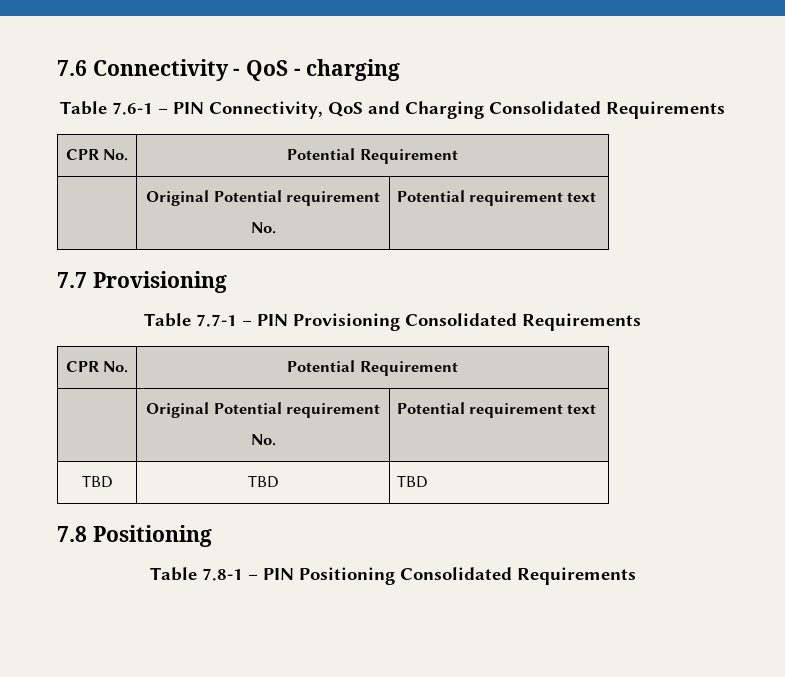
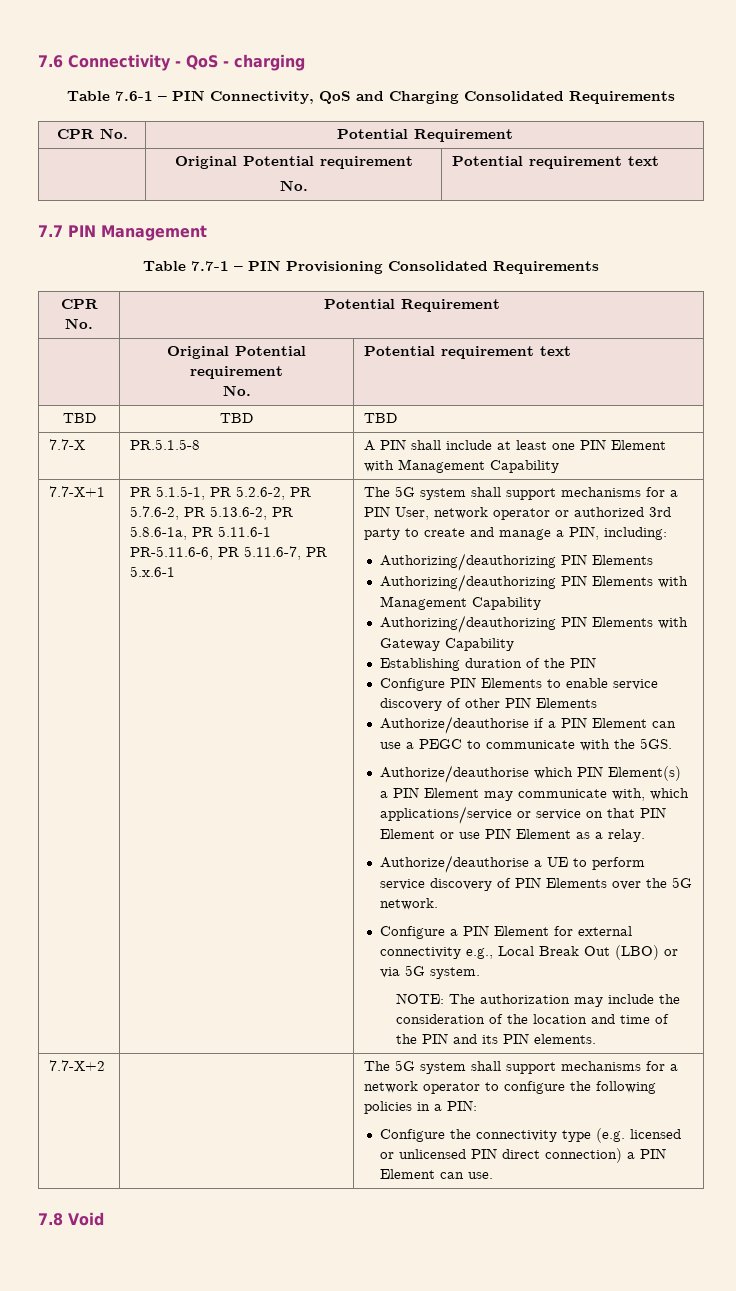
[92,271,227,293] Provisioning -> [68,225,207,241] PIN Management
[57,525,212,547] [149,567,636,585] // 7.8 Positioning // Table 7.8-1 – PIN Positioning Consolidated Requirements -> [49,439,86,450] [130,439,201,450] [364,439,667,451] [364,459,560,473] [49,486,106,497] [130,486,312,500] [130,506,294,520] [130,526,272,540] [130,546,328,560] [130,566,176,577] [364,486,679,500] [364,506,672,520] [364,526,668,540] [380,553,654,571] [380,574,689,592] [380,596,542,610] [380,615,689,633] [380,638,515,651] [380,657,597,671] [380,677,659,691] [380,697,598,711] [380,716,677,734] [380,738,673,751] [380,765,682,783] [380,787,690,801] [380,806,667,824] [380,828,646,842] [380,855,646,873] [380,877,693,891] [380,898,439,910] [380,925,633,939] [380,945,679,960] [380,965,481,979] [396,993,681,1007] [396,1014,670,1024] [396,1033,597,1044] [49,1060,106,1071] [364,1060,679,1074] [364,1081,657,1094] [364,1100,478,1114] [380,1128,682,1143] [380,1148,667,1163] [380,1169,494,1179] [38,1212,104,1226] // 7.7-X | PR.5.1.5-8 | A PIN shall include at least one PIN Element with Management Capability // 7.7-X+1 | PR 5.1.5-1, PR 5.2.6-2, PR 5.7.6-2, PR 5.13.6-2, PR 5.8.6-1a, PR 5.11.6-1 PR-5.11.6-6, PR 5.11.6-7, PR 5.x.6-1 | The 5G system shall support mechanisms for a PIN User, network operator or authorized 3rd party to create and manage a PIN, including: // Authorizing/deauthorizing PIN Elements // Authorizing/deauthorizing PIN Elements with Management Capability // Authorizing/deauthorizing PIN Elements with Gateway Capability // Establishing duration of the PIN // Configure PIN Elements to enable service discovery of other PIN Elements // Authorize/deauthorise if a PIN Element can use a PEGC to communicate with the 5GS. // Authorize/deauthorise which PIN Element(s) a PIN Element may communicate with, which applications/service or service on that PIN Element or use PIN Element as a relay. // Authorize/deauthorise a UE to perform service discovery of PIN Elements over the 5G network. // Configure a PIN Element for external connectivity e.g., Local Break Out (LBO) or via 5G system. // NOTE: The authorization may include the consideration of the location and time of the PIN and its PIN elements. // 7.7-X+2 | | The 5G system shall support mechanisms for a network operator to configure the following policies in a PIN: // Configure the connectivity type (e.g. licensed or unlicensed PIN direct connection) a PIN Element can use. // 7.8 Void

